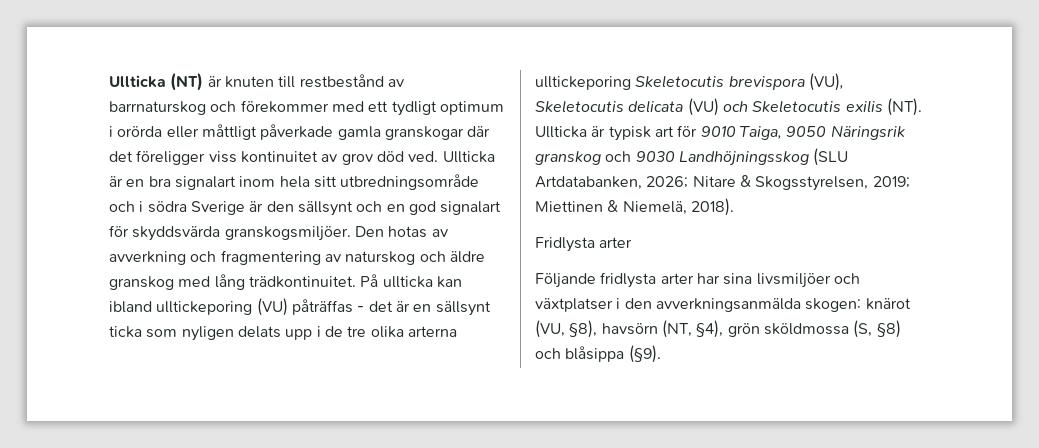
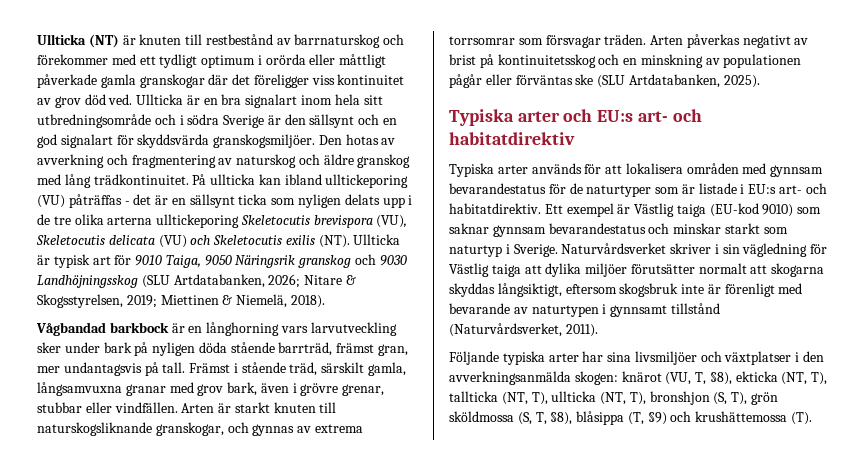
[535,237,633,252] Fridlysta arter -> [36,322,397,336] [37,342,409,356] [37,362,407,376] [37,382,385,396] [37,402,337,413] [37,422,363,436] [449,34,809,48] [449,54,802,68] [449,74,760,88] [449,109,702,126] [449,132,575,145] [449,163,824,177] [449,183,827,197] [449,203,822,217] [449,223,788,237] [449,243,828,257] [449,263,825,277] [449,283,803,297] [449,303,720,317] [449,323,598,337] Vågbandad barkbock är en långhorning vars larvutveckling sker under bark på nyligen döda stående barrträd, främst gran, mer undantagsvis på tall. Främst i stående träd, särskilt gamla, långsamvuxna granar med grov bark, även i grövre grenar, stubbar eller vindfällen. Arten är starkt knuten till naturskogsliknande granskogar, och gynnas av extrema torrsomrar som försvagar träden. Arten påverkas negativt av brist på kontinuitetsskog och en minskning av populationen pågår eller förväntas ske (SLU Artdatabanken, 2025). // Typiska arter och EU:s art- och habitatdirektiv // Typiska arter används för att lokalisera områden med gynnsam bevarandestatus för de naturtyper som är listade i EU:s art- och habitatdirektiv. Ett exempel är Västlig taiga (EU-kod 9010) som saknar gynnsam bevarandestatus och minskar starkt som naturtyp i Sverige. Naturvårdsverket skriver i sin vägledning för Västlig taiga att dylika miljöer förutsätter normalt att skogarna skyddas långsiktigt, eftersom skogsbruk inte är förenligt med bevarande av naturtypen i gynnsamt tillstånd (Naturvårdsverket, 2011).
[600,272,657,288] fridlysta -> [502,351,545,365] typiska
[569,320,901,338] [535,345,661,363] §8), havsörn (NT, §4), grön sköldmossa (S, §8) och blåsippa (§9). -> [695,371,828,385] [449,391,779,405] [449,411,813,425] T, §8), ekticka (NT, T), tallticka (NT, T), ullticka (NT, T), bronshjon (S, T), grön sköldmossa (S, T, §8), blåsippa (T, §9) och krushättemossa (T).

